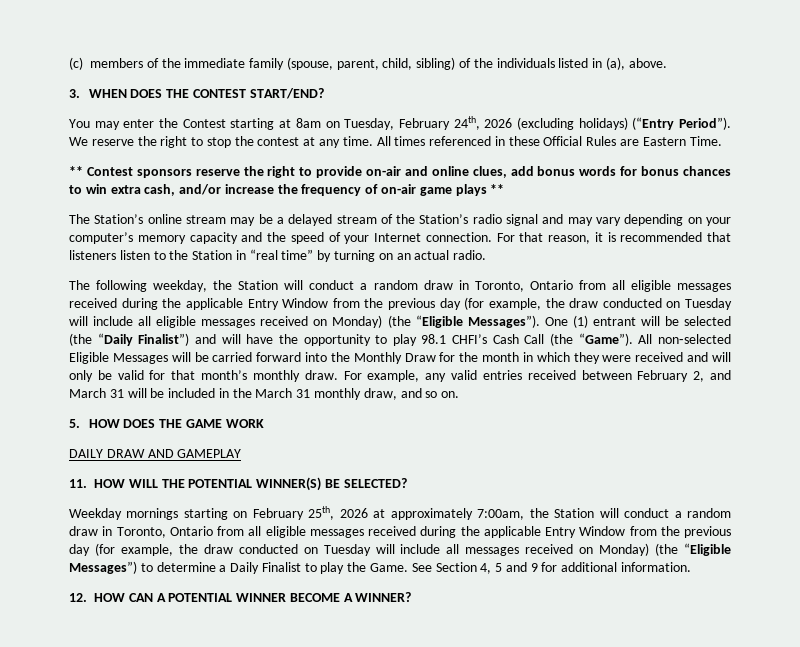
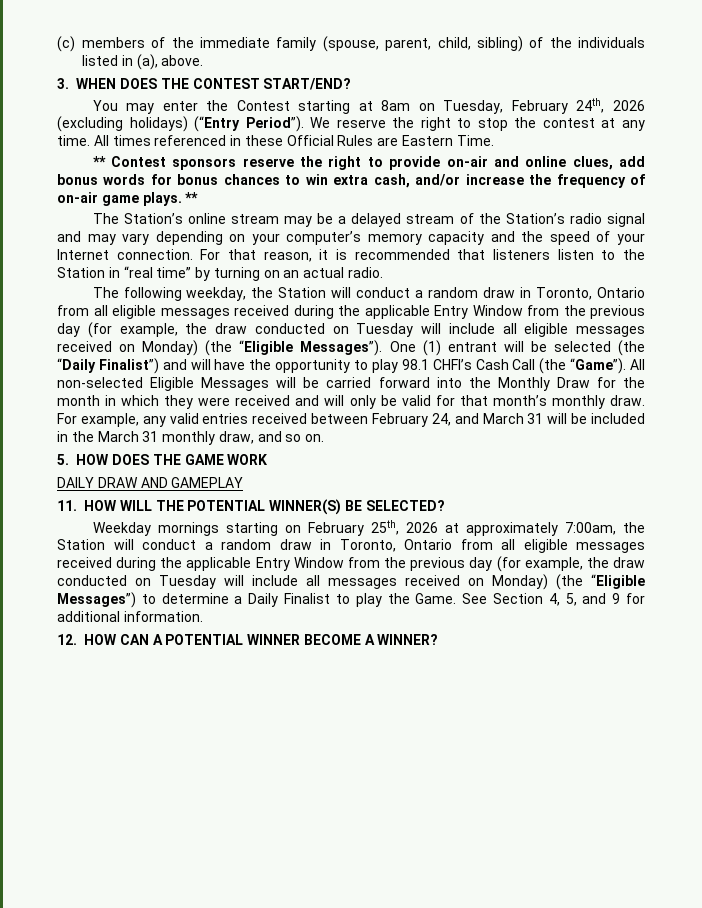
[455,184,487,196] plays -> [142,192,182,206] plays.
[693,371,705,382] 2, -> [431,413,451,426] 24,
[495,563,503,572] 5 -> [565,593,577,606] 5,

